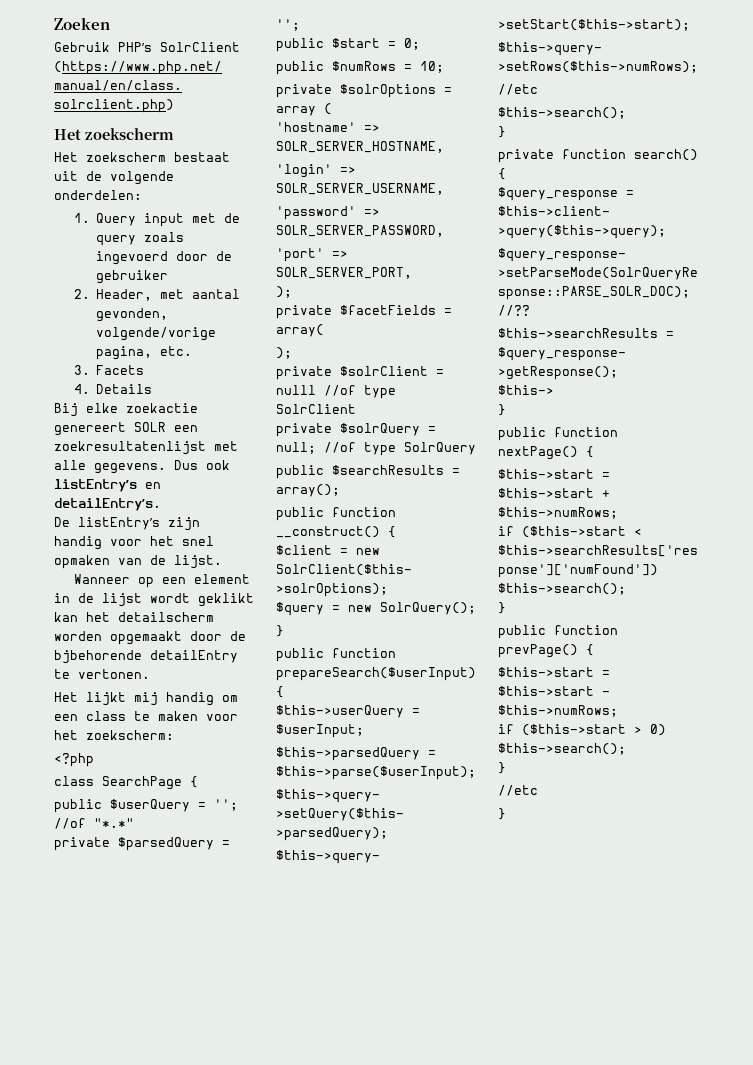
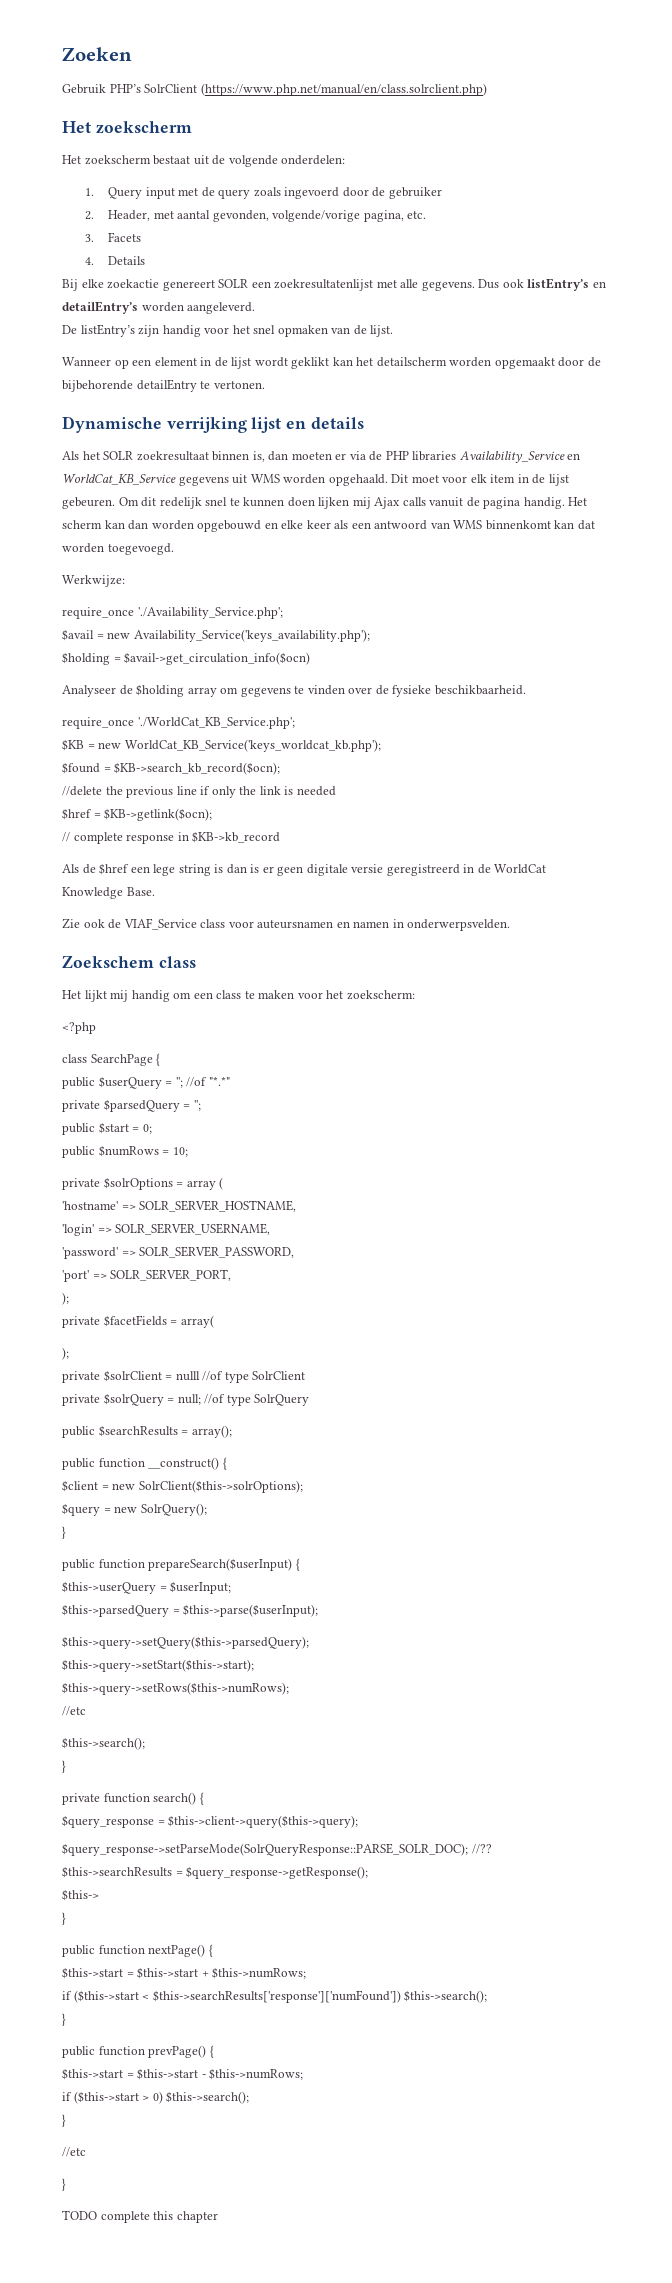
[54,498,161,511] detailEntry’s. -> [62,301,256,314] detailEntry’s worden aangeleverd.
[54,650,142,664] bjbehorende -> [62,380,133,392] bijbehorende
(150, 674) none -> [62,416,364,433] [62,451,581,463] [62,474,569,486] [62,497,588,509] [62,520,595,532] [62,543,174,555] [62,575,125,587] [62,607,283,619] [62,629,370,642] [62,652,311,665] [62,684,526,697] [62,717,295,729] [62,739,381,752] [62,762,281,775] [62,786,336,798] [62,808,213,821] [62,831,281,844] [62,863,547,876] [62,887,155,899] [62,918,511,931] [62,955,196,968] // Dynamische verrijking lijst en details // Als het SOLR zoekresultaat binnen is, dan moeten er via de PHP libraries Availability_Service en WorldCat_KB_Service gegevens uit WMS worden opgehaald. Dit moet voor elk item in de lijst gebeuren. Om dit redelijk snel te kunnen doen lijken mij Ajax calls vanuit de pagina handig. Het scherm kan dan worden opgebouwd en elke keer als een antwoord van WMS binnenkomt kan dat worden toegevoegd. // Werkwijze: // require_once './Availability_Service.php'; // $avail = new Availability_Service('keys_availability.php'); // $holding = $avail->get_circulation_info($ocn) // Analyseer de $holding array om gegevens te vinden over de fysieke beschikbaarheid. // require_once './WorldCat_KB_Service.php'; // $KB = new WorldCat_KB_Service('keys_worldcat_kb.php'); // $found = $KB->search_kb_record($ocn); // //delete the previous line if only the link is needed // $href = $KB->getlink($ocn); // // complete response in $KB->kb_record // Als de $href een lege string is dan is er geen digitale versie geregistreerd in de WorldCat Knowledge Base. // Zie ook de VIAF_Service class voor auteursnamen en namen in onderwerpsvelden. // Zoekschem class
(506, 814) none -> [62,2210,218,2223] // TODO complete this chapter

